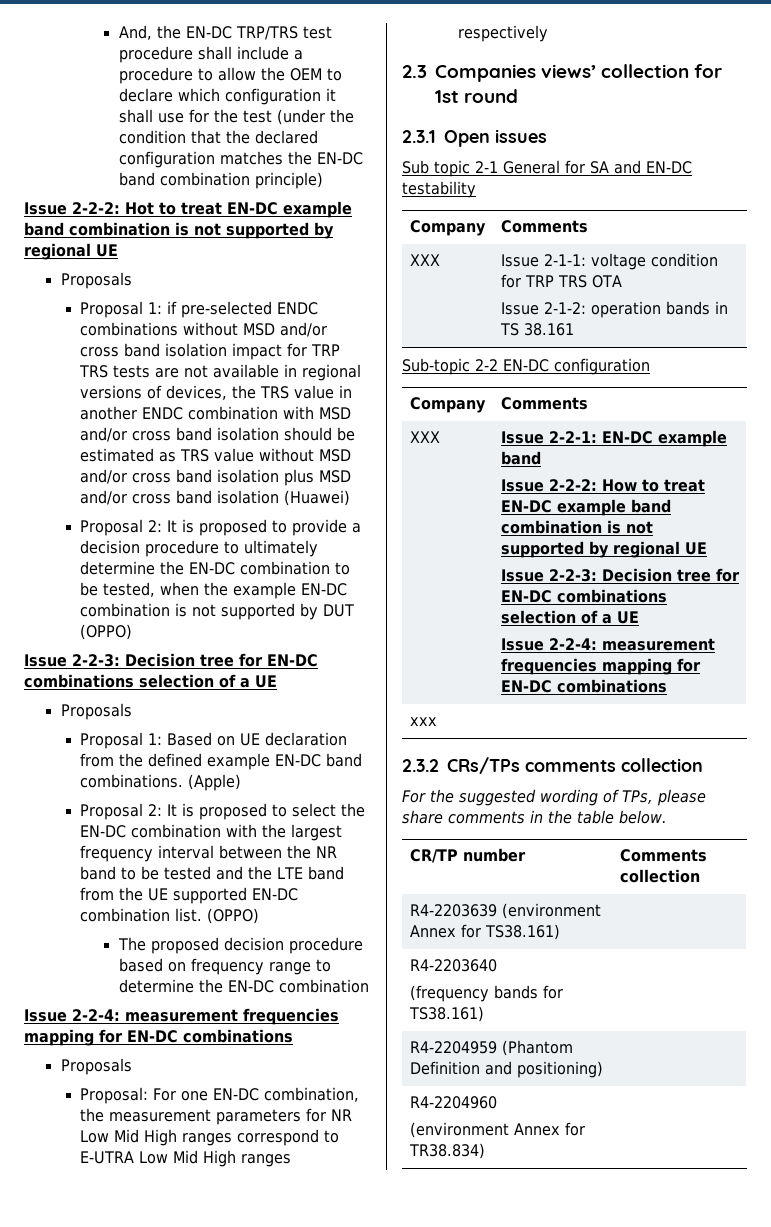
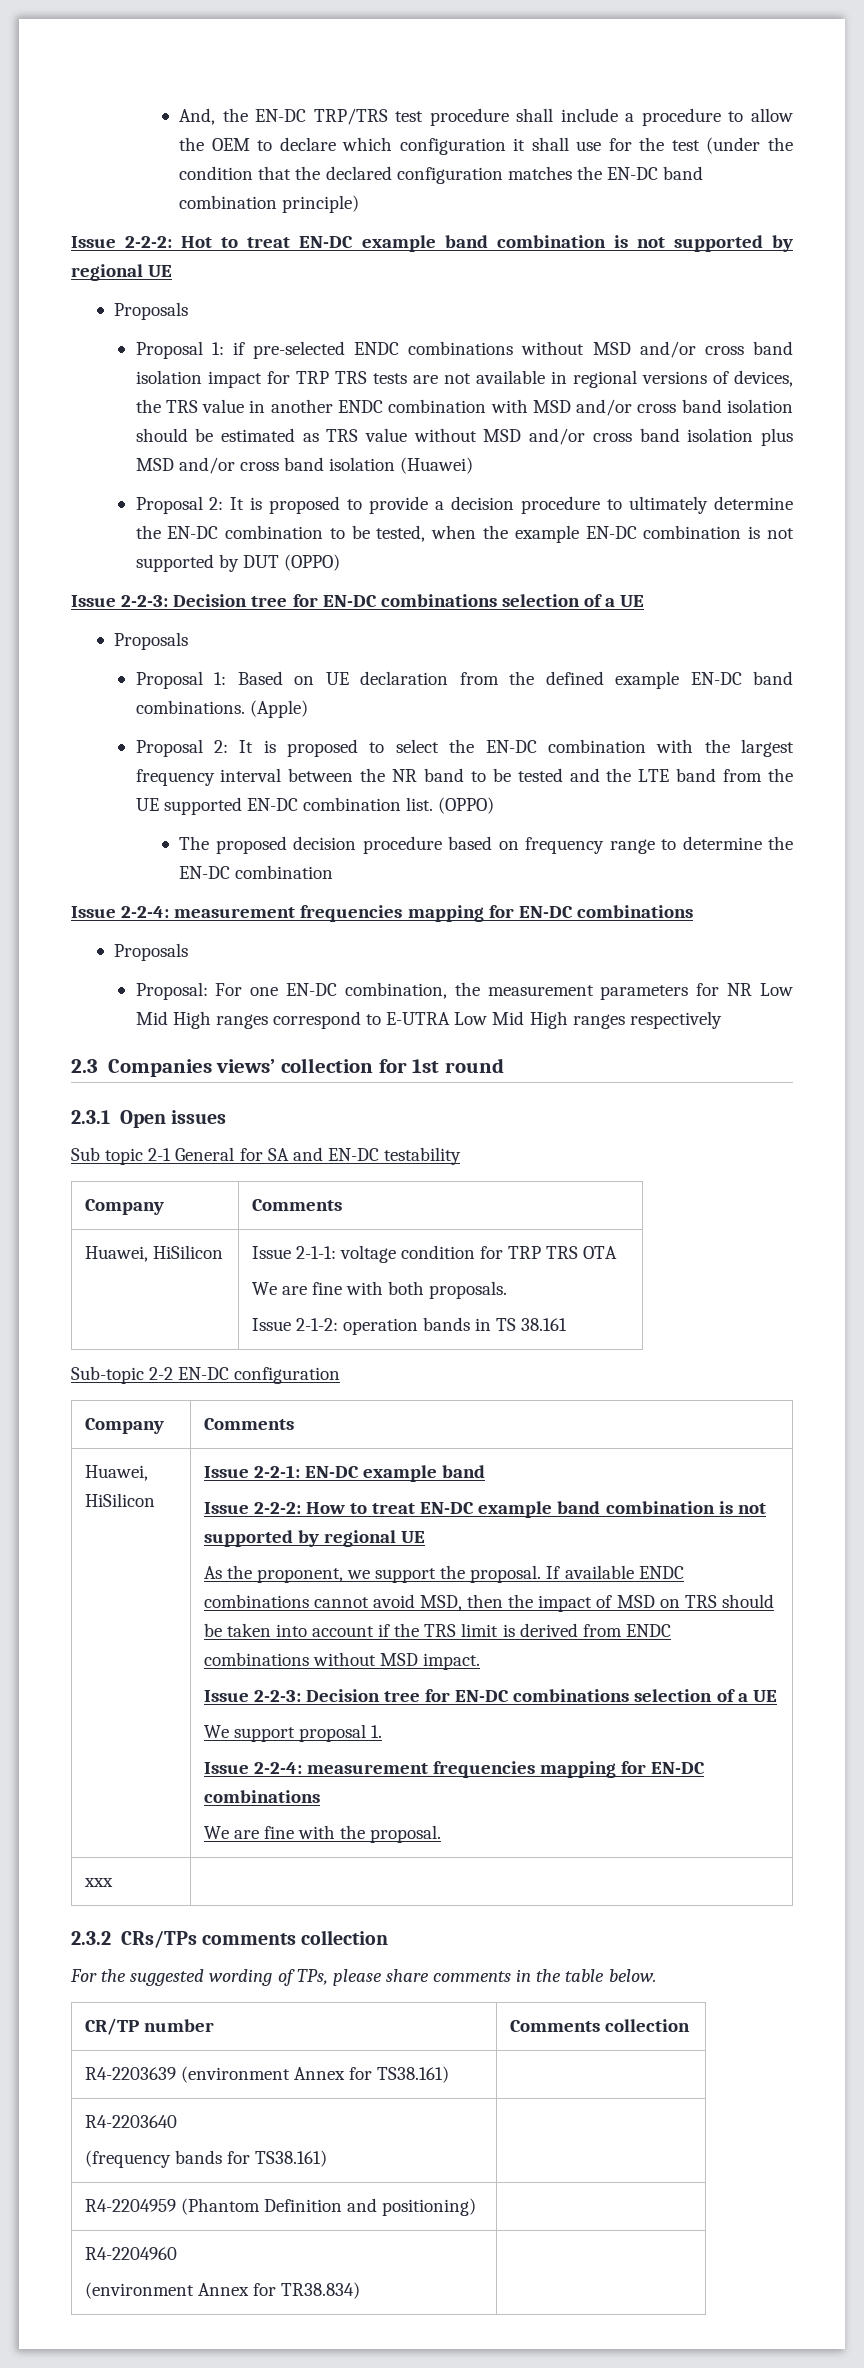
[409,254,440,266] XXX -> [84,1245,223,1262] Huawei, HiSilicon
(622, 281) none -> [251,1281,508,1299] // We are fine with both proposals.
[409,431,440,443] XXX -> [84,1465,148,1481] [84,1493,155,1507] Huawei, HiSilicon
(707, 548) none -> [203,1565,684,1583] [203,1594,774,1612] [203,1623,671,1637] [203,1652,480,1670] // As the proponent, we support the proposal. If available ENDC combinations cannot avoid MSD, then the impact of MSD on TRS should be taken into account if the TRS limit is derived from ENDC combinations without MSD impact.
[500,638,715,651] [500,658,701,675] [500,679,667,693] // Issue 2-2-4: measurement frequencies mapping for EN-DC combinations -> [203,1724,382,1742] [203,1761,706,1778] [203,1790,320,1803] [203,1825,442,1843] // We support proposal 1. // Issue 2-2-4: measurement frequencies mapping for EN-DC combinations // We are fine with the proposal.

